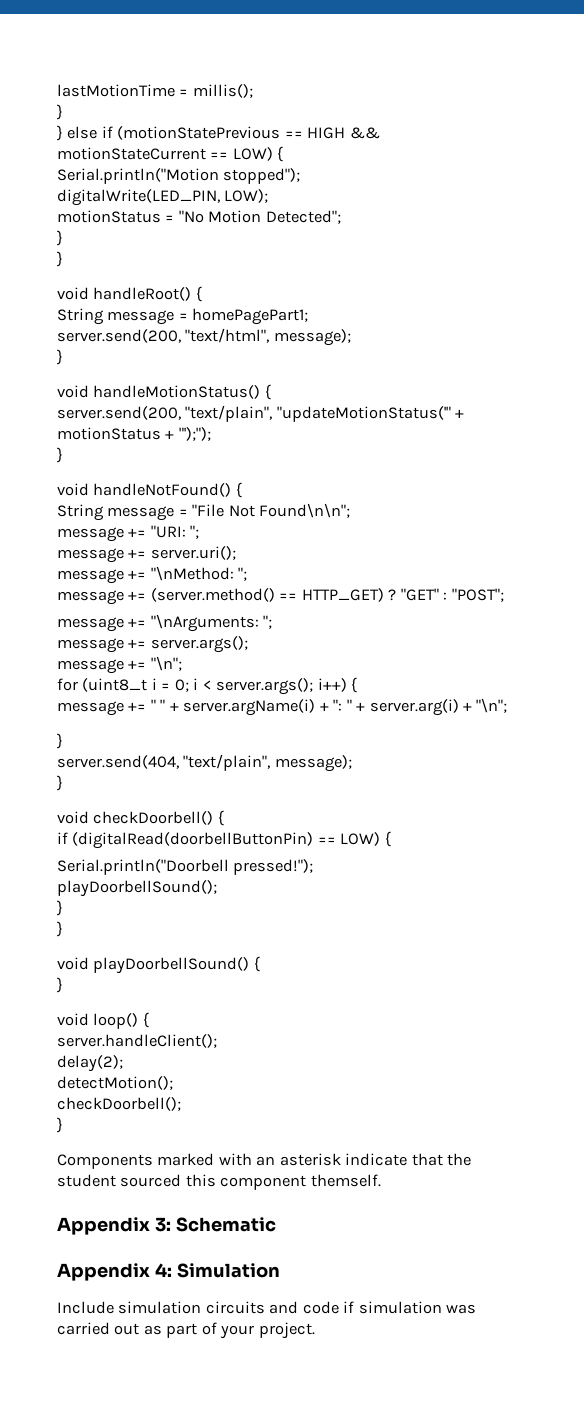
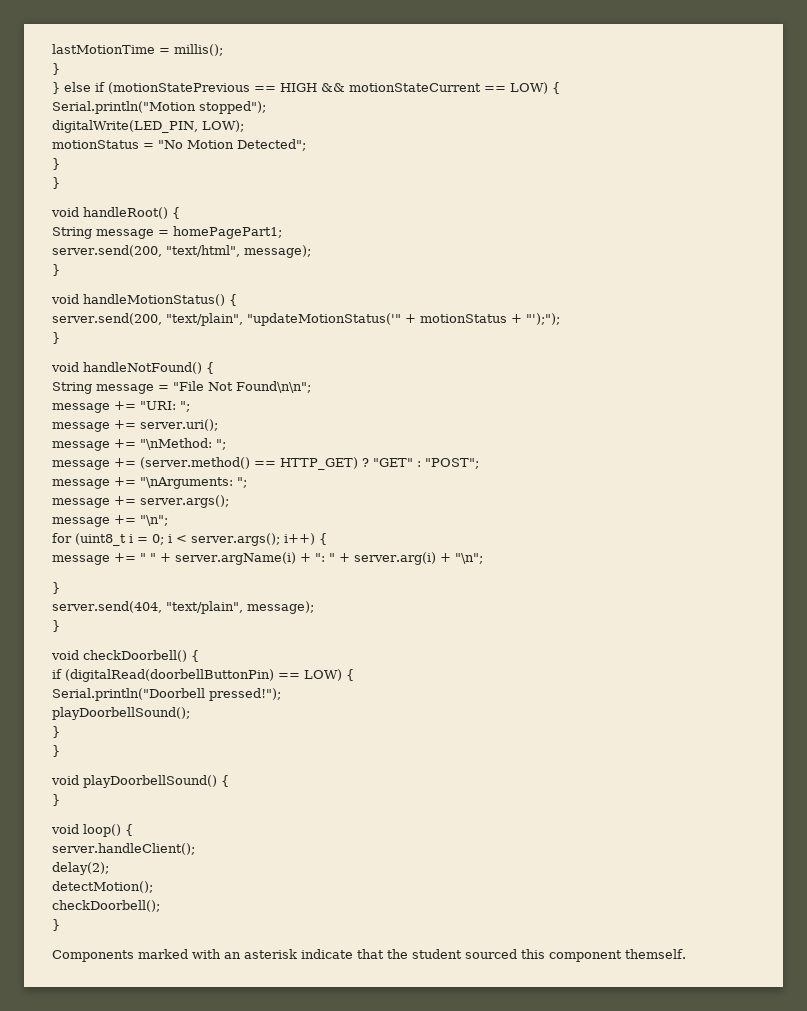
[57,1217,276,1235] [57,1263,280,1281] [57,1301,477,1314] [57,1322,315,1339] // Appendix 3: Schematic // Appendix 4: Simulation // Include simulation circuits and code if simulation was carried out as part of your project. -> (686, 954) none

